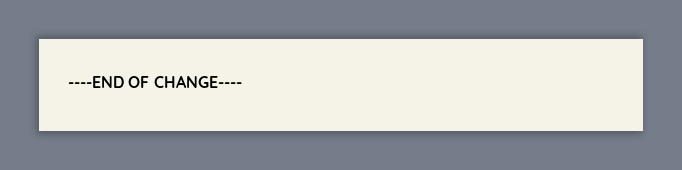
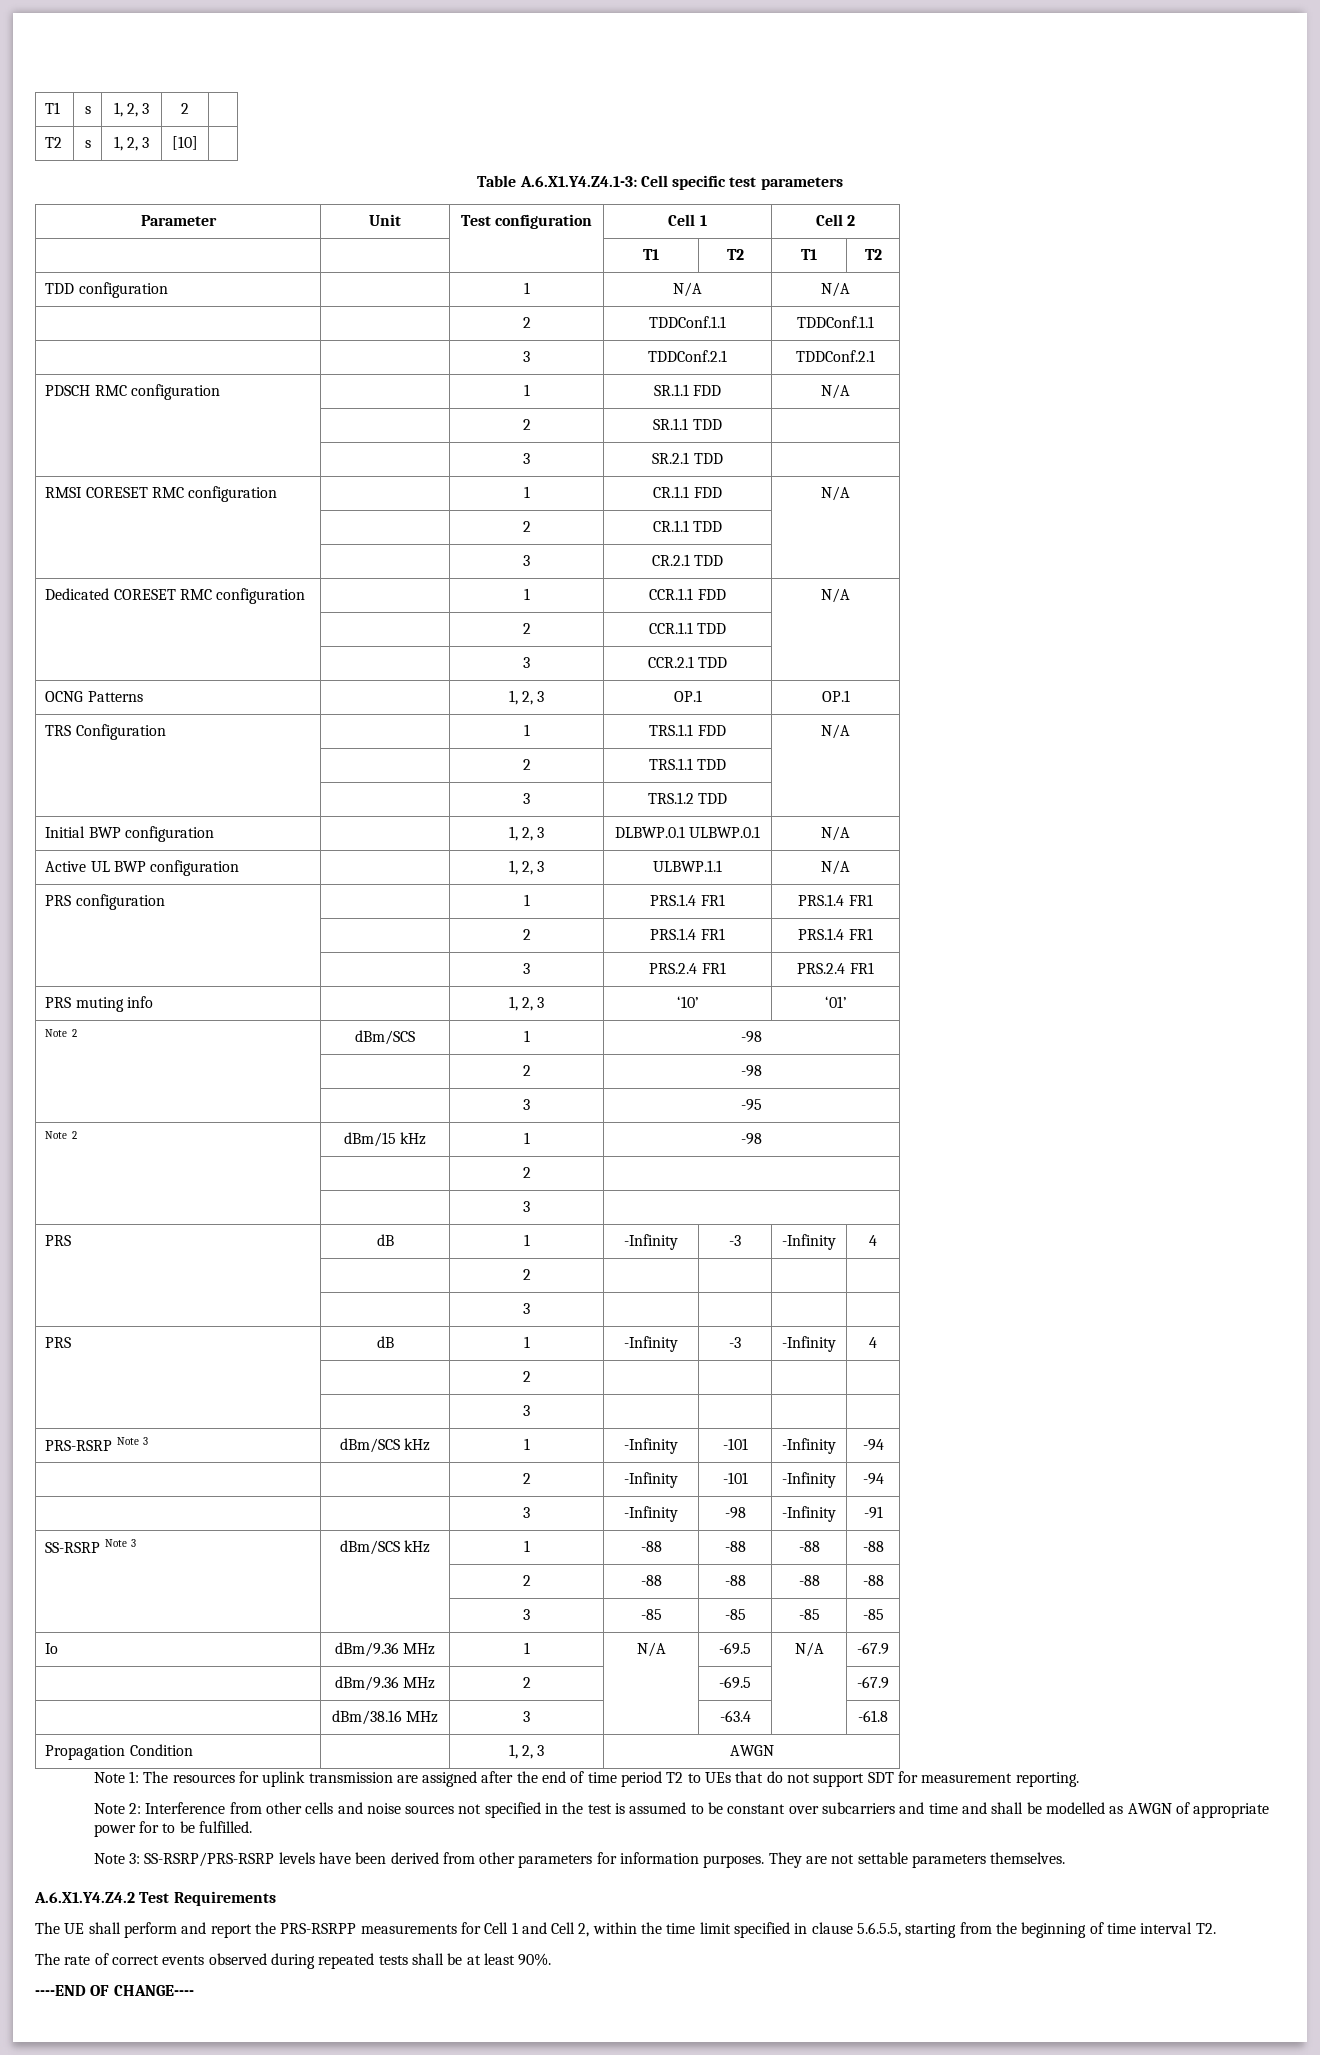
(68, 82) none -> [45,102,61,114] [84,106,91,114] [113,102,150,117] [181,103,189,114] [45,137,63,148] [84,140,91,148] [113,136,150,151] [172,136,198,150] [477,175,843,190] [140,215,217,226] [369,214,401,226] [460,214,593,229] [668,214,707,226] [815,214,856,226] [643,249,659,260] [726,249,744,260] [801,249,817,260] [864,249,882,260] [45,282,168,298] [523,282,530,294] [673,282,702,297] [821,282,850,297] [522,317,531,328] [649,316,726,328] [797,316,874,328] [523,351,530,362] [648,350,727,362] [796,350,875,362] [45,384,220,400] [523,384,530,396] [653,384,722,396] [821,384,850,399] [522,419,531,430] [653,418,722,430] [523,453,530,464] [652,452,723,464] [45,486,278,502] [523,486,530,498] [653,486,722,498] [821,486,850,501] [522,521,531,532] [652,520,723,532] [523,555,530,566] [651,554,724,566] [45,588,306,604] [523,588,530,600] [649,588,726,600] [821,588,850,603] [522,623,531,634] [648,622,727,634] [523,657,530,668] [647,656,728,668] [45,691,143,702] [508,690,545,705] [673,690,702,702] [821,690,850,702] [45,724,166,740] [523,724,530,736] [649,724,726,736] [821,724,850,739] [522,759,531,770] [648,758,727,770] [523,793,530,804] [647,792,728,804] [45,826,214,842] [508,826,545,841] [614,826,761,838] [821,826,850,841] [45,860,240,876] [508,860,545,875] [653,860,722,872] [821,860,850,875] [45,894,165,910] [523,894,530,906] [650,894,725,906] [798,894,873,906] [522,929,531,940] [650,928,725,940] [798,928,873,940] [523,963,530,974] [649,962,726,974] [797,962,874,974] [45,996,153,1012] [508,996,545,1011] [676,996,699,1008] [824,996,847,1008] [45,1029,77,1037] [355,1030,415,1045] [523,1030,530,1042] [741,1031,762,1043] [522,1065,531,1076] [741,1065,762,1077] [523,1099,530,1110] [741,1099,762,1111] [45,1131,77,1139] [343,1132,427,1147] [523,1132,530,1144] [741,1133,762,1145] [522,1167,531,1178] [523,1201,530,1212] [45,1235,72,1246] [376,1234,394,1246] [523,1234,530,1246] [624,1234,678,1250] [729,1235,741,1246] [782,1234,836,1250] [869,1235,877,1246] [522,1269,531,1280] [523,1303,530,1314] [45,1337,72,1348] [376,1336,394,1348] [523,1336,530,1348] [624,1336,678,1352] [729,1337,741,1348] [782,1336,836,1352] [869,1337,877,1348] [522,1371,531,1382] [523,1405,530,1416] [45,1437,148,1451] [339,1438,431,1453] [523,1438,530,1450] [624,1438,678,1454] [722,1438,748,1450] [782,1438,836,1454] [862,1439,884,1451] [522,1473,531,1484] [624,1472,678,1488] [722,1472,748,1484] [782,1472,836,1488] [862,1473,884,1485] [523,1507,530,1518] [624,1506,678,1522] [724,1507,746,1519] [782,1506,836,1522] [863,1506,883,1519] [45,1539,136,1553] [339,1540,431,1555] [523,1540,530,1552] [640,1541,662,1552] [724,1541,746,1552] [798,1541,820,1552] [862,1541,884,1552] [522,1575,531,1586] [640,1575,662,1586] [724,1575,746,1586] [798,1575,820,1586] [862,1575,884,1586] [523,1609,530,1620] [640,1609,662,1620] [724,1609,746,1620] [798,1609,820,1620] [862,1609,884,1620] [45,1643,59,1654] [334,1642,436,1657] [523,1642,530,1654] [636,1642,666,1657] [719,1642,751,1655] [794,1642,824,1657] [857,1642,889,1655] [334,1676,436,1691] [522,1677,531,1688] [719,1676,751,1689] [857,1676,889,1689] [331,1710,439,1725] [523,1711,530,1722] [719,1710,751,1722] [858,1710,888,1722] [45,1744,193,1760] [508,1744,545,1759] [729,1745,774,1756] [93,1771,1079,1787] [93,1802,1270,1818] [93,1821,252,1837] [93,1852,1066,1868] [34,1891,276,1906] [35,1922,1216,1938] [35,1953,552,1969] T1 | s | 1, 2, 3 | 2 | // T2 | s | 1, 2, 3 | [10] | // Table A.6.X1.Y4.Z4.1-3: Cell specific test parameters // Parameter | Unit | Test configuration | Cell 1 | Cell 2 // | | | T1 | T2 | T1 | T2 // TDD configuration | | 1 | N/A | N/A // | | 2 | TDDConf.1.1 | TDDConf.1.1 // | | 3 | TDDConf.2.1 | TDDConf.2.1 // PDSCH RMC configuration | | 1 | SR.1.1 FDD | N/A // | | 2 | SR.1.1 TDD | // | | 3 | SR.2.1 TDD | // RMSI CORESET RMC configuration | | 1 | CR.1.1 FDD | N/A // | | 2 | CR.1.1 TDD | // | | 3 | CR.2.1 TDD | // Dedicated CORESET RMC configuration | | 1 | CCR.1.1 FDD | N/A // | | 2 | CCR.1.1 TDD | // | | 3 | CCR.2.1 TDD | // OCNG Patterns | | 1, 2, 3 | OP.1 | OP.1 // TRS Configuration | | 1 | TRS.1.1 FDD | N/A // | | 2 | TRS.1.1 TDD | // | | 3 | TRS.1.2 TDD | // Initial BWP configuration | | 1, 2, 3 | DLBWP.0.1 ULBWP.0.1 | N/A // Active UL BWP configuration | | 1, 2, 3 | ULBWP.1.1 | N/A // PRS configuration | | 1 | PRS.1.4 FR1 | PRS.1.4 FR1 // | | 2 | PRS.1.4 FR1 | PRS.1.4 FR1 // | | 3 | PRS.2.4 FR1 | PRS.2.4 FR1 // PRS muting info | | 1, 2, 3 | ‘10’ | ‘01’ // Note 2 | dBm/SCS | 1 | -98 // | | 2 | -98 // | | 3 | -95 // Note 2 | dBm/15 kHz | 1 | -98 // | | 2 | // | | 3 | // PRS | dB | 1 | -Infinity | -3 | -Infinity | 4 // | | 2 | | | | // | | 3 | | | | // PRS | dB | 1 | -Infinity | -3 | -Infinity | 4 // | | 2 | | | | // | | 3 | | | | // PRS-RSRP Note 3 | dBm/SCS kHz | 1 | -Infinity | -101 | -Infinity | -94 // | | 2 | -Infinity | -101 | -Infinity | -94 // | | 3 | -Infinity | -98 | -Infinity | -91 // SS-RSRP Note 3 | dBm/SCS kHz | 1 | -88 | -88 | -88 | -88 // | | 2 | -88 | -88 | -88 | -88 // | | 3 | -85 | -85 | -85 | -85 // Io | dBm/9.36 MHz | 1 | N/A | -69.5 | N/A | -67.9 // | dBm/9.36 MHz | 2 | | -69.5 | | -67.9 // | dBm/38.16 MHz | 3 | | -63.4 | | -61.8 // Propagation Condition | | 1, 2, 3 | AWGN // Note 1: The resources for uplink transmission are assigned after the end of time period T2 to UEs that do not support SDT for measurement reporting. // Note 2: Interference from other cells and noise sources not specified in the test is assumed to be constant over subcarriers and time and shall be modelled as AWGN of appropriate power for to be fulfilled. // Note 3: SS-RSRP/PRS-RSRP levels have been derived from other parameters for information purposes. They are not settable parameters themselves. // A.6.X1.Y4.Z4.2 Test Requirements // The UE shall perform and report the PRS-RSRPP measurements for Cell 1 and Cell 2, within the time limit specified in clause 5.6.5.5, starting from the beginning of time interval T2. // The rate of correct events observed during repeated tests shall be at least 90%. //

